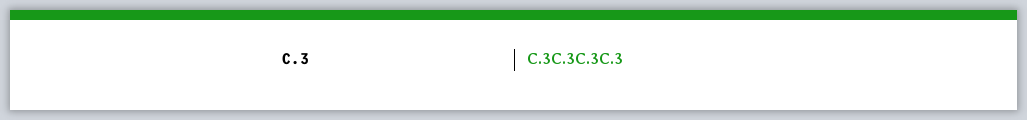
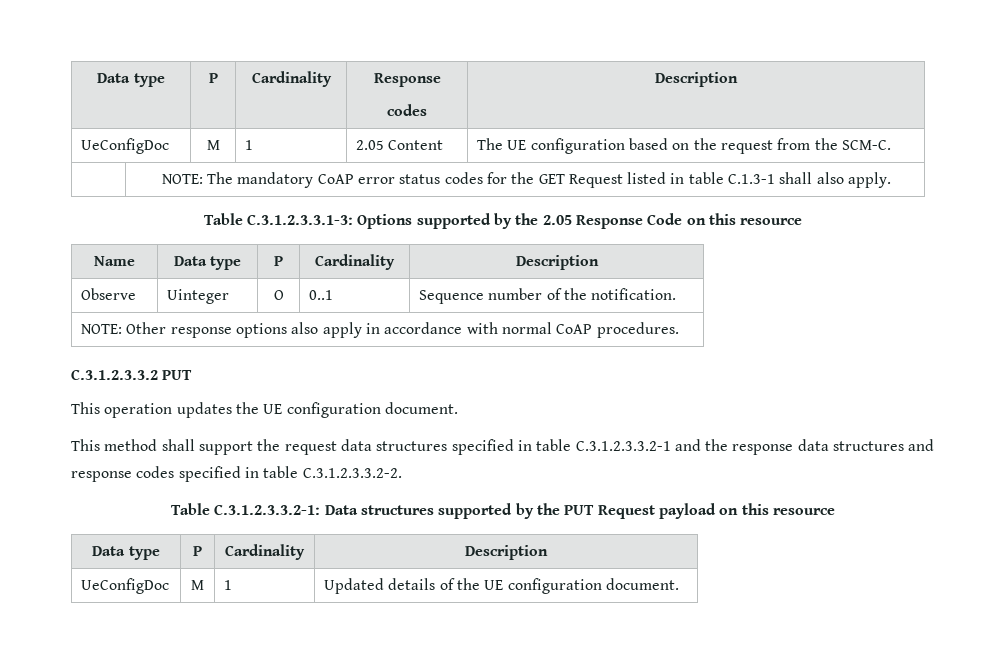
[281,53,309,65] [527,53,623,64] C.3 // C.3C.3C.3C.3 -> [97,73,165,87] [208,73,218,83] [251,71,332,87] [373,73,441,87] [387,104,427,116] [655,72,738,87] [81,138,170,154] [206,140,220,150] [245,140,254,150] [356,140,444,150] [477,138,891,154] [161,172,892,188] [203,213,803,229] [94,256,135,266] [173,256,242,270] [274,256,283,266] [315,254,395,270] [515,255,599,270] [81,288,137,300] [167,289,230,304] [273,290,284,300] [309,290,334,300] [419,288,677,304] [81,322,679,338] [71,369,193,380] [71,402,458,418] [71,439,935,455] [71,466,402,482] [171,503,835,519] [92,546,160,560] [193,546,202,556] [225,544,305,560] [465,545,548,560] [81,578,170,594] [191,580,204,590] [224,580,233,590] [324,578,679,594] Data type | P | Cardinality | Response // codes | Description // UeConfigDoc | M | 1 | 2.05 Content | The UE configuration based on the request from the SCM-C. // | NOTE: The mandatory CoAP error status codes for the GET Request listed in table C.1.3-1 shall also apply. // Table C.3.1.2.3.3.1-3: Options supported by the 2.05 Response Code on this resource // Name | Data type | P | Cardinality | Description // Observe | Uinteger | O | 0..1 | Sequence number of the notification. // NOTE: Other response options also apply in accordance with normal CoAP procedures. // C.3.1.2.3.3.2 PUT // This operation updates the UE configuration document. // This method shall support the request data structures specified in table C.3.1.2.3.3.2-1 and the response data structures and response codes specified in table C.3.1.2.3.3.2-2. // Table C.3.1.2.3.3.2-1: Data structures supported by the PUT Request payload on this resource // Data type | P | Cardinality | Description // UeConfigDoc | M | 1 | Updated details of the UE configuration document.

